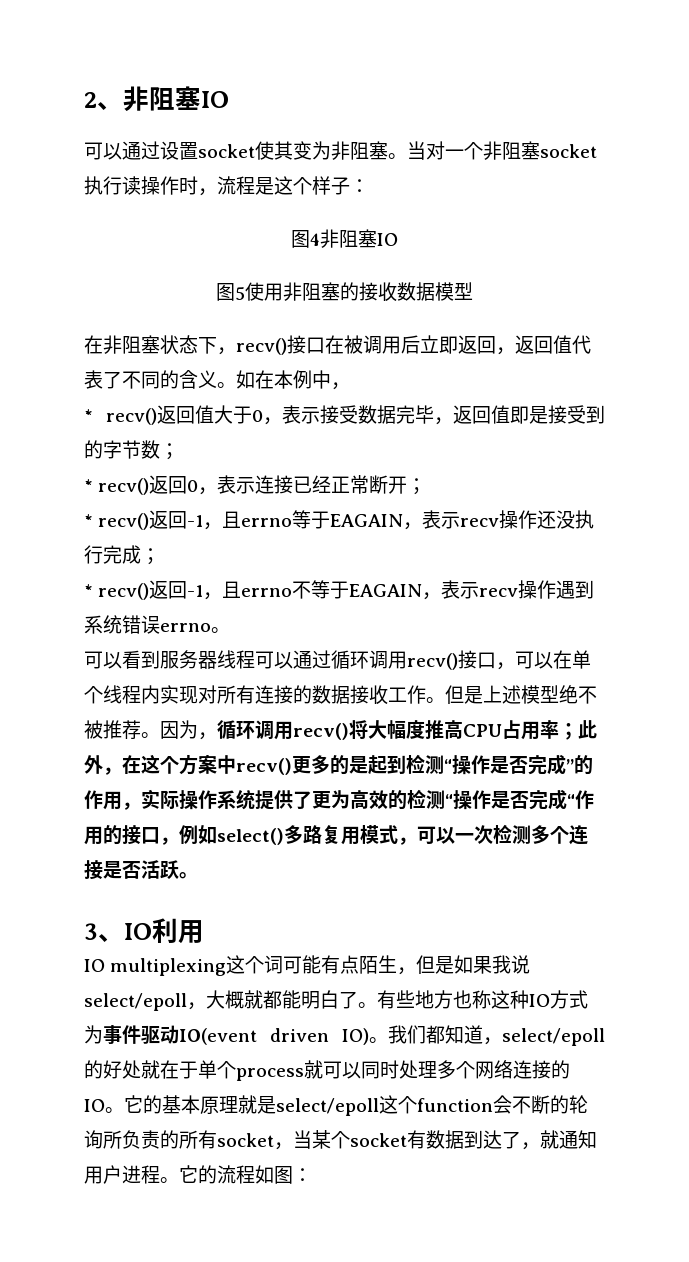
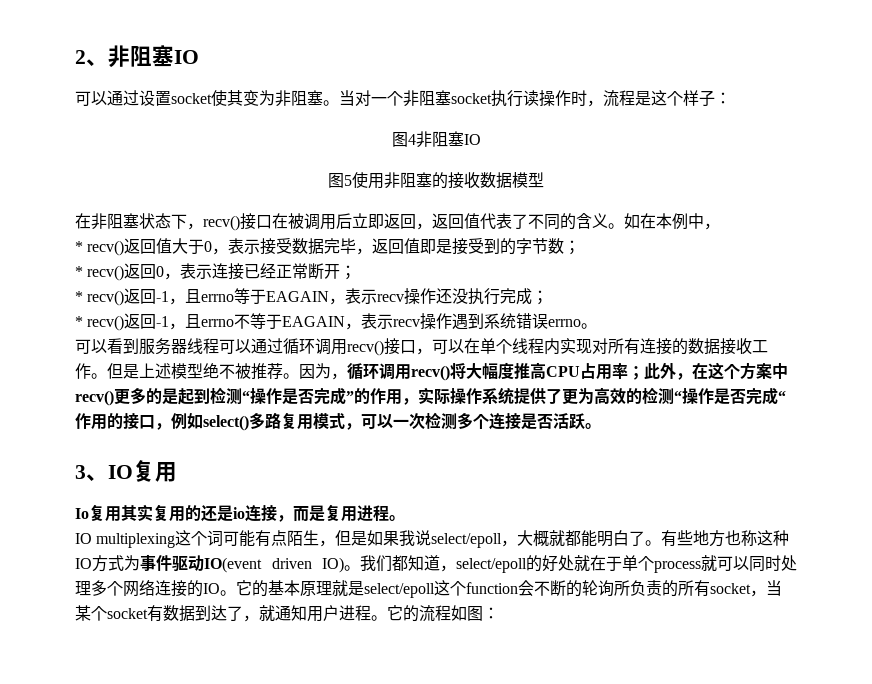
[152,918,204,944] 利用 -> [133,460,177,482] [75,504,405,522] 复用 // Io复用其实复用的还是io连接，而是复用进程。

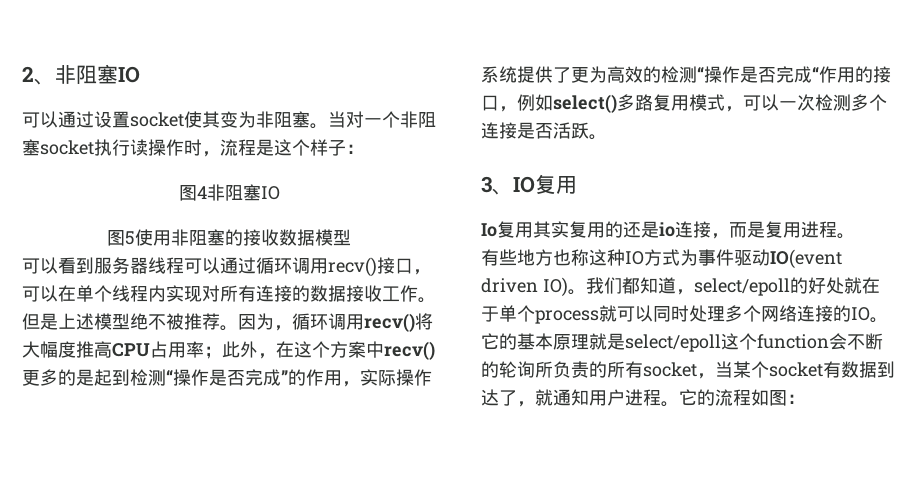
[75,213,720,231] [75,238,581,256] [75,263,357,281] [75,288,549,306] [75,313,598,331] // 在非阻塞状态下，recv()接口在被调用后立即返回，返回值代表了不同的含义。如在本例中， // * recv()返回值大于0，表示接受数据完毕，返回值即是接受到的字节数； // * recv()返回0，表示连接已经正常断开； // * recv()返回-1，且errno等于EAGAIN，表示recv操作还没执行完成； // * recv()返回-1，且errno不等于EAGAIN，表示recv操作遇到系统错误errno。 -> (351, 237) none
[75,530,662,548] IO multiplexing这个词可能有点陌生，但是如果我说select/epoll，大概就都能明白了。 -> (855, 236) none

